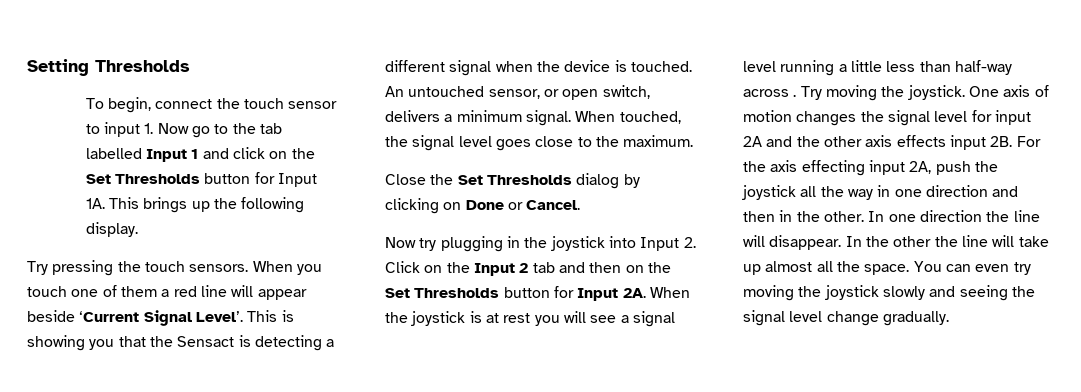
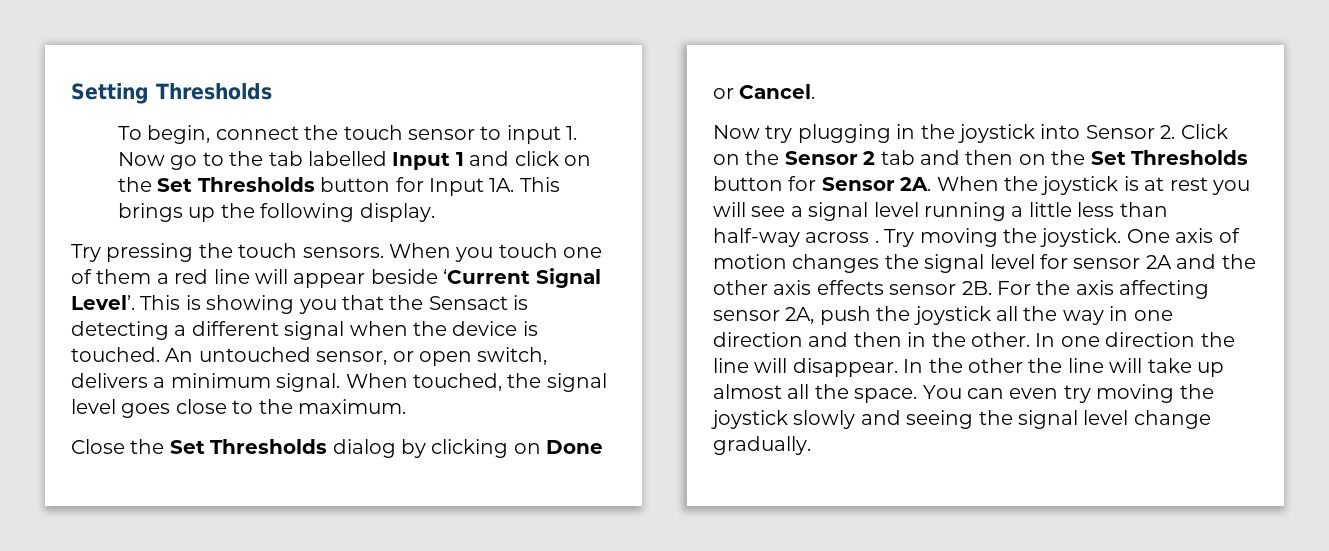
[640,237,680,251] Input -> [1085,125,1155,139] Sensor
[473,263,515,276] Input -> [784,151,858,165] Sensor
[577,288,619,301] Input -> [821,177,895,191] Sensor
[994,110,1031,125] input -> [1073,258,1141,269] sensor
[949,135,986,150] input -> [889,284,957,295] sensor
[801,160,905,176] effecting input -> [1119,280,1210,299] [713,310,780,321] affecting sensor

